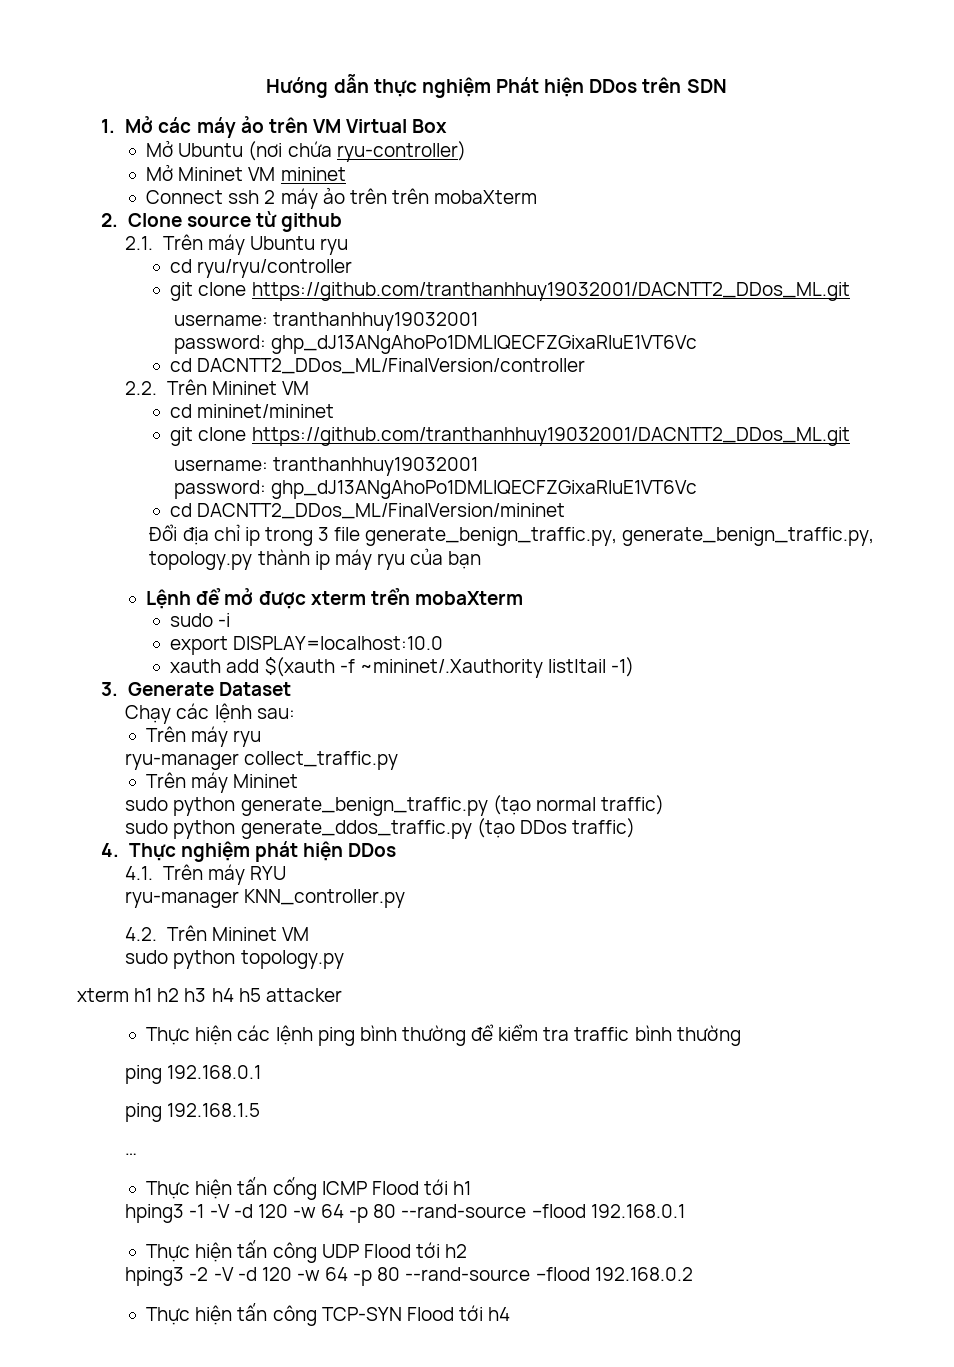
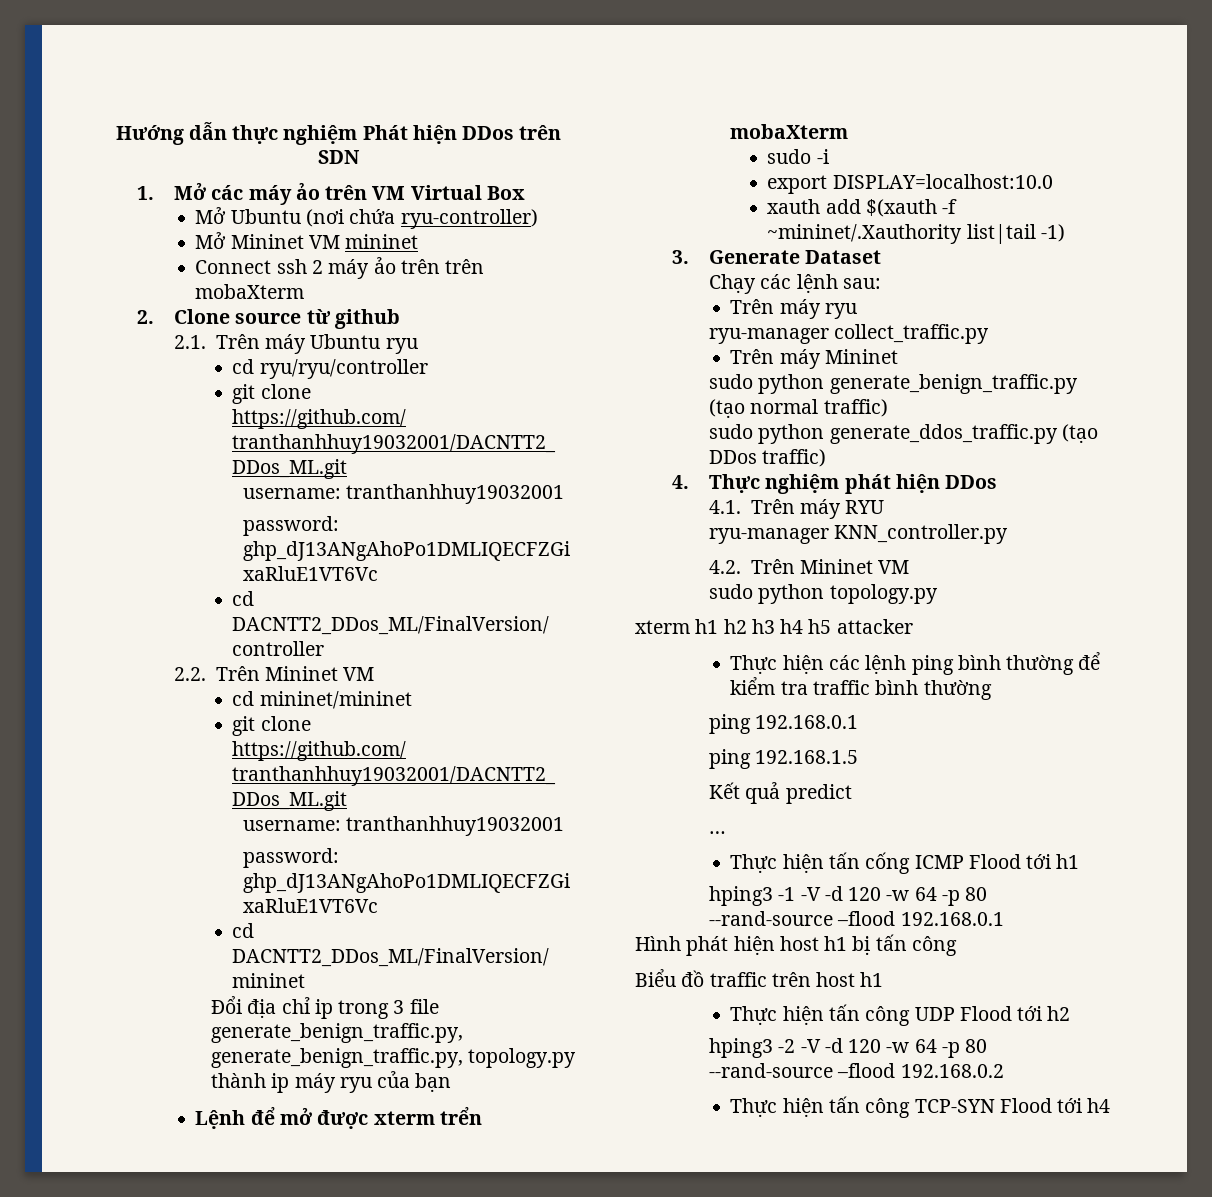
(261, 1110) none -> [709,782,852,804] // Kết quả predict
(685, 1211) none -> [635,934,957,956] [635,969,884,987] // Hình phát hiện host h1 bị tấn công // Biểu đồ traffic trên host h1

